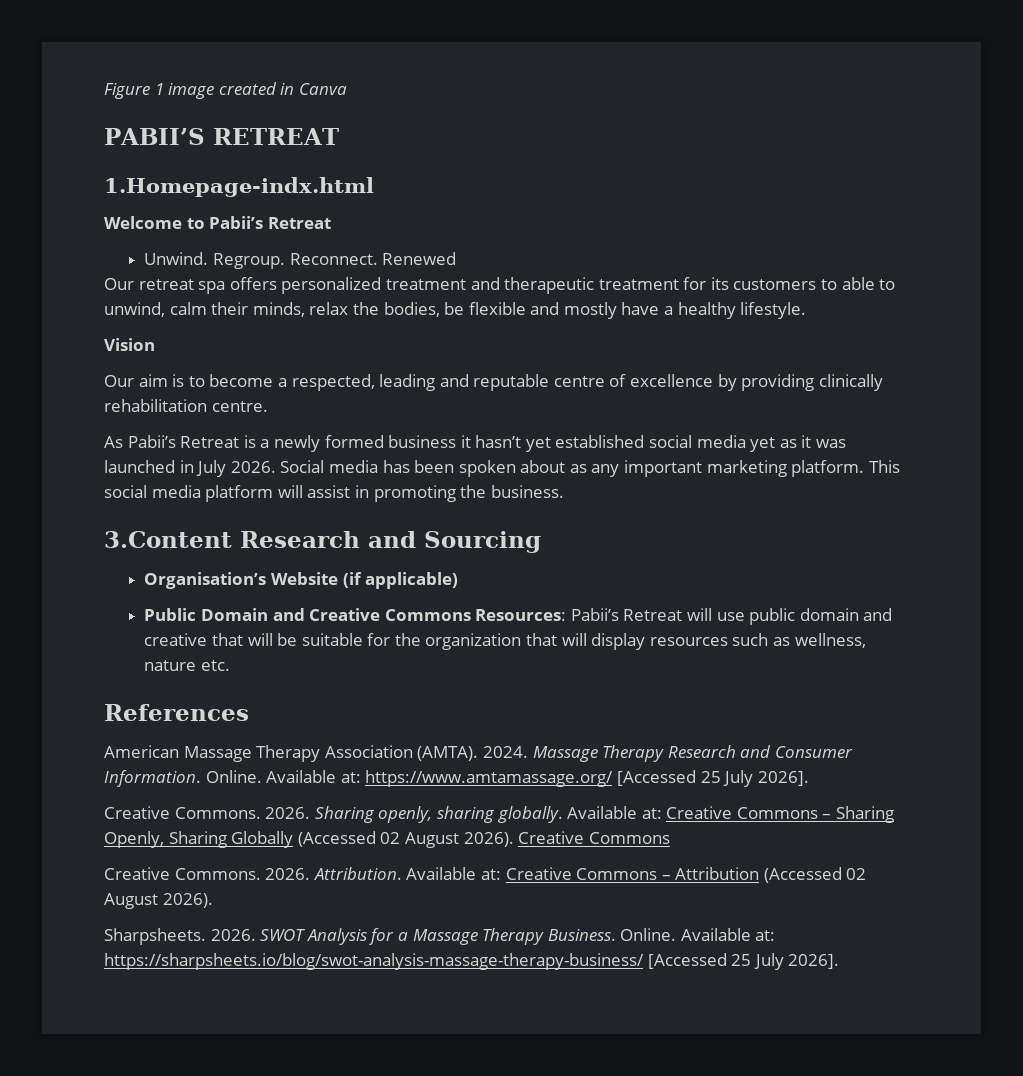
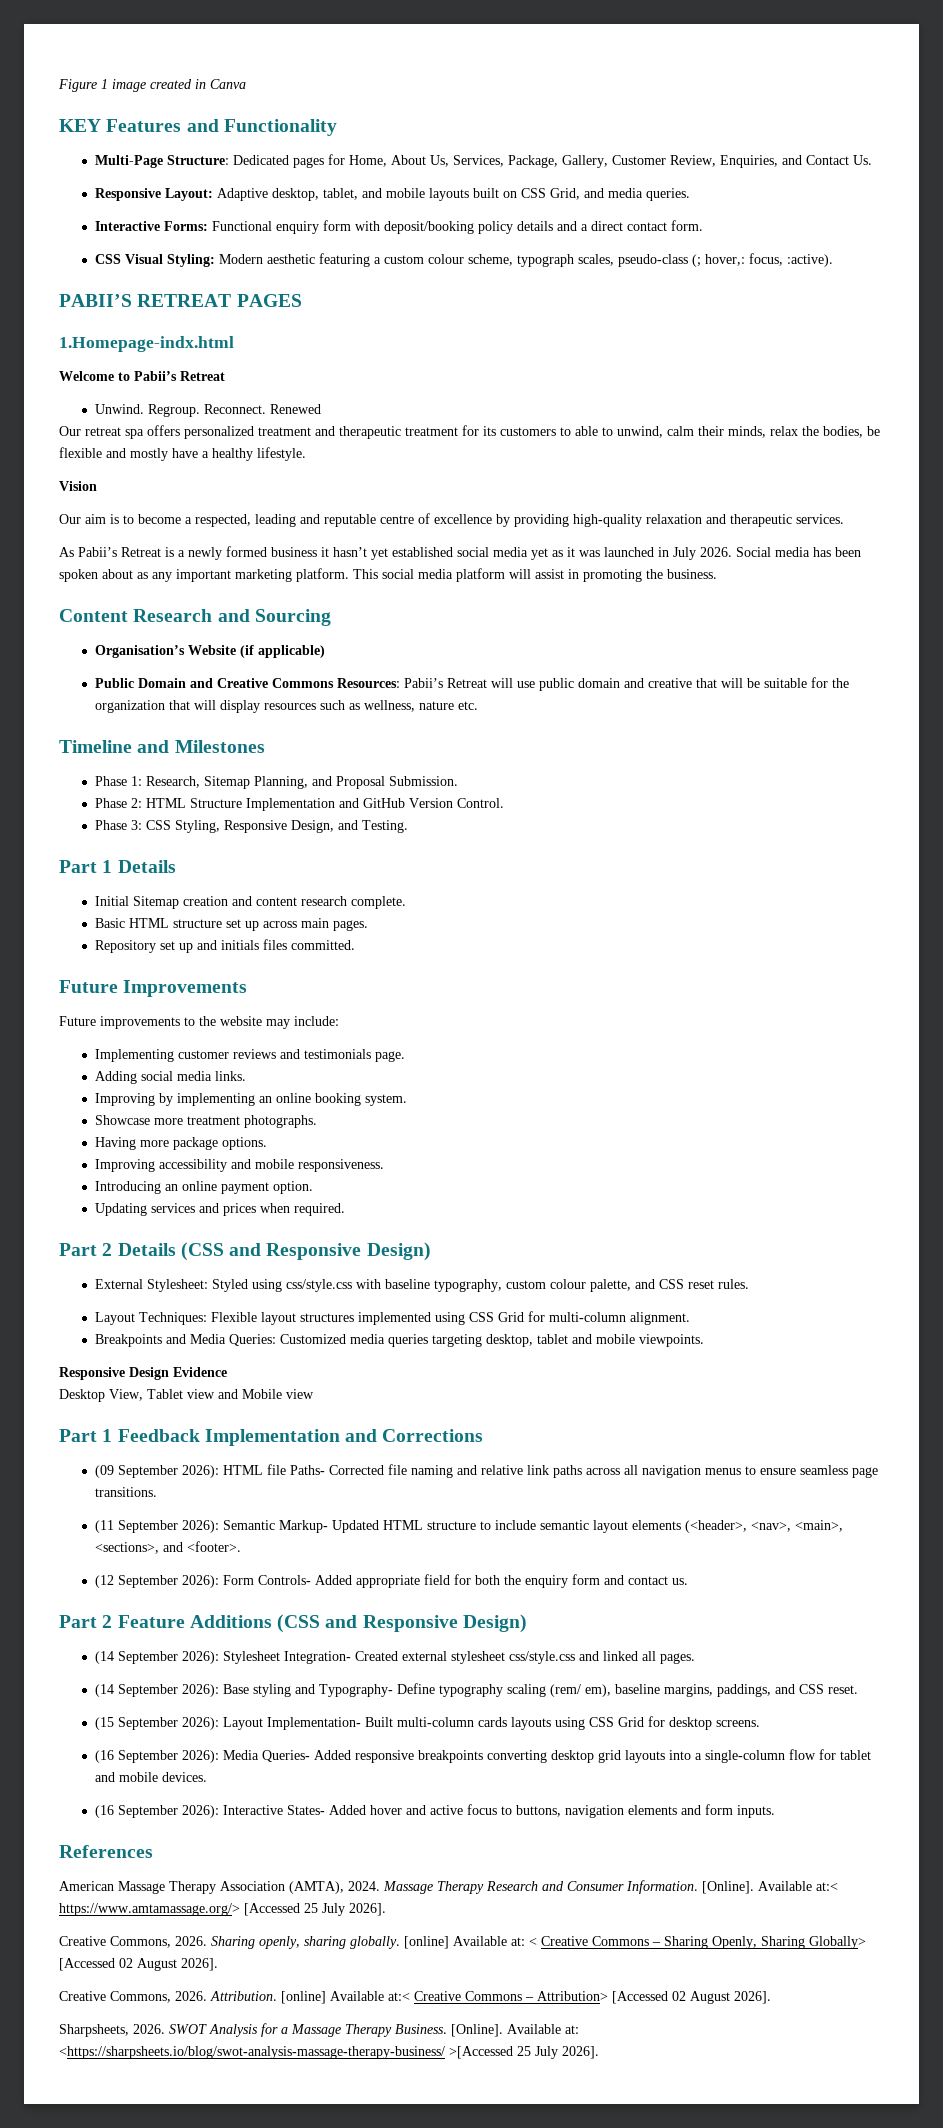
(347, 89) none -> [59,119,337,136] [94,154,872,168] [94,188,690,201] [94,220,703,234] [94,253,833,267] // KEY Features and Functionality // Multi-Page Structure: Dedicated pages for Home, About Us, Services, Package, Gallery, Customer Review, Enquiries, and Contact Us. // Responsive Layout: Adaptive desktop, tablet, and mobile layouts built on CSS Grid, and media queries. // Interactive Forms: Functional enquiry form with deposit/booking policy details and a direct contact form. // CSS Visual Styling: Modern aesthetic featuring a custom colour scheme, typograph scales, pseudo-class (; hover,: focus, :active).
(339, 136) none -> [236,294,302,307] PAGES
[818,374,883,391] [104,399,268,412] clinically rehabilitation centre. -> [573,514,844,527] high-quality relaxation and therapeutic services.
[104,531,232,548] 3.Content -> [59,609,128,622] Content
(230, 665) none -> [59,740,265,753] [94,776,458,789] [94,798,504,811] [94,820,408,833] [59,860,176,873] [94,896,406,909] [94,918,368,931] [94,939,355,953] [59,980,248,997] [59,1016,339,1029] [94,1049,405,1062] [94,1071,246,1084] [94,1093,407,1106] [94,1115,317,1128] [94,1137,267,1150] [94,1159,384,1172] [94,1181,313,1194] [94,1203,345,1216] [59,1242,431,1261] [94,1279,749,1292] [94,1311,690,1325] [94,1334,704,1347] [59,1367,227,1380] [59,1389,314,1402] [59,1429,484,1446] [94,1464,878,1478] [94,1487,157,1497] [94,1520,843,1533] [94,1541,241,1554] [94,1574,688,1588] [59,1614,527,1633] [94,1651,695,1664] [94,1683,858,1697] [94,1716,760,1730] [94,1749,871,1763] [94,1772,207,1782] [94,1804,775,1818] // Timeline and Milestones // Phase 1: Research, Sitemap Planning, and Proposal Submission. // Phase 2: HTML Structure Implementation and GitHub Version Control. // Phase 3: CSS Styling, Responsive Design, and Testing. // Part 1 Details // Initial Sitemap creation and content research complete. // Basic HTML structure set up across main pages. // Repository set up and initials files committed. // Future Improvements // Future improvements to the website may include: // Implementing customer reviews and testimonials page. // Adding social media links. // Improving by implementing an online booking system. // Showcase more treatment photographs. // Having more package options. // Improving accessibility and mobile responsiveness. // Introducing an online payment option. // Updating services and prices when required. // Part 2 Details (CSS and Responsive Design) // External Stylesheet: Styled using css/style.css with baseline typography, custom colour palette, and CSS reset rules. // Layout Techniques: Flexible layout structures implemented using CSS Grid for multi-column alignment. // Breakpoints and Media Queries: Customized media queries targeting desktop, tablet and mobile viewpoints. // Responsive Design Evidence // Desktop View, Tablet view and Mobile view // Part 1 Feedback Implementation and Corrections // (09 September 2026): HTML file Paths- Corrected file naming and relative link paths across all navigation menus to ensure seamless page transitions. // (11 September 2026): Semantic Markup- Updated HTML structure to include semantic layout elements (<header>, <nav>, <main>, <sections>, and <footer>. // (12 September 2026): Form Controls- Added appropriate field for both the enquiry form and contact us. // Part 2 Feature Additions (CSS and Responsive Design) // (14 September 2026): Stylesheet Integration- Created external stylesheet css/style.css and linked all pages. // (14 September 2026): Base styling and Typography- Define typography scaling (rem/ em), baseline margins, paddings, and CSS reset. // (15 September 2026): Layout Implementation- Built multi-column cards layouts using CSS Grid for desktop screens. // (16 September 2026): Media Queries- Added responsive breakpoints converting desktop grid layouts into a single-column flow for tablet and mobile devices. // (16 September 2026): Interactive States- Added hover and active focus to buttons, navigation elements and form inputs.
[417,746,479,761] (AMTA). -> [289,1881,344,1894] (AMTA),
[205,770,614,787] Online. Available at: https://www.amtamassage.org/ -> [702,1881,838,1894] [59,1903,240,1916] [Online]. Available at:< https://www.amtamassage.org/>
[174,807,261,819] Commons. -> [110,1936,171,1948] Commons,
[567,806,662,819] Available at: -> [404,1936,537,1949] [online] Available at: <
[231,831,670,848] [104,867,261,880] Globally (Accessed 02 August 2026). Creative Commons // Creative Commons. -> [809,1936,866,1949] [59,1958,218,1971] [59,1991,171,2003] Globally> [Accessed 02 August 2026]. // Creative Commons,
[406,867,867,883] [104,893,213,909] [104,928,206,945] Available at: Creative Commons – Attribution (Accessed 02 August 2026). // Sharpsheets. -> [281,1991,771,2004] [59,2024,129,2037] [online] Available at:< Creative Commons – Attribution> [Accessed 02 August 2026]. // Sharpsheets,
[620,928,776,941] [104,953,727,970] Online. Available at: https://sharpsheets.io/blog/swot-analysis-massage-therapy-business/ [Accessed -> [451,2024,579,2037] [59,2046,513,2059] [Online]. Available at: <https://sharpsheets.io/blog/swot-analysis-massage-therapy-business/ >[Accessed

